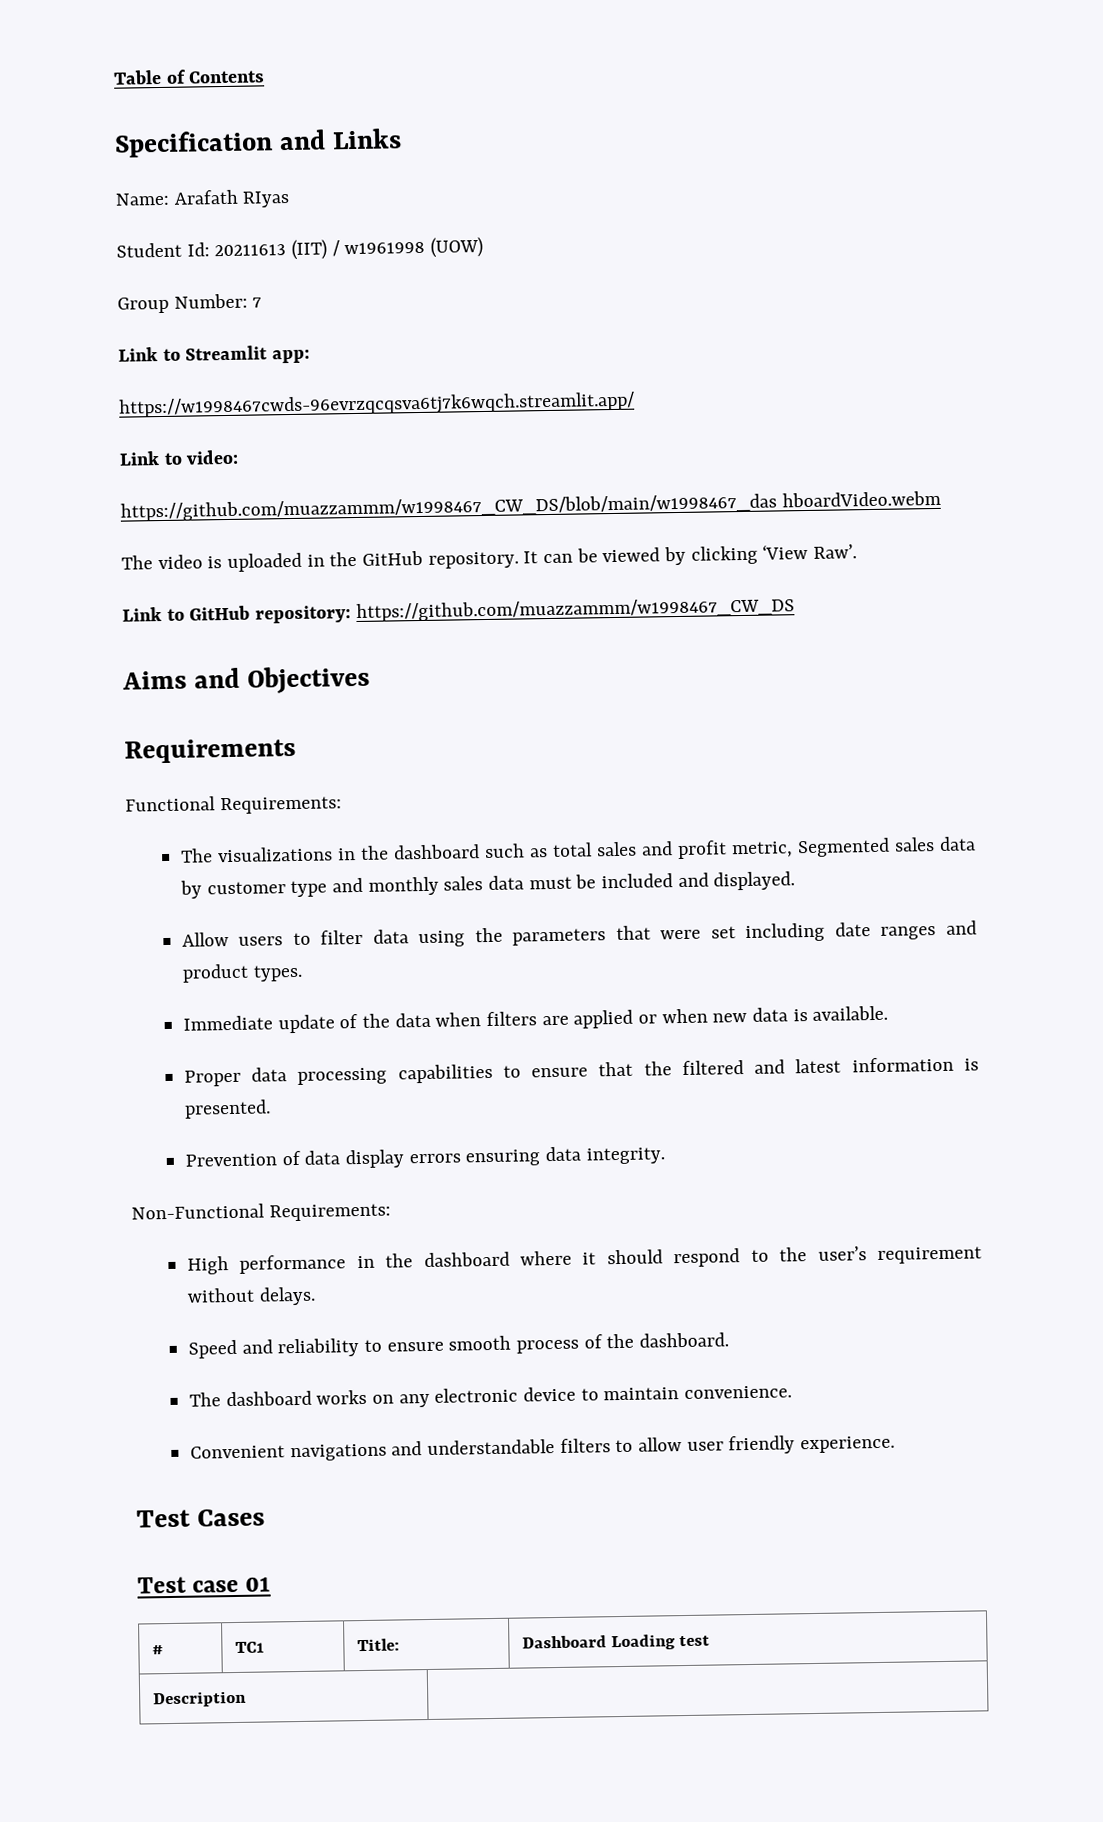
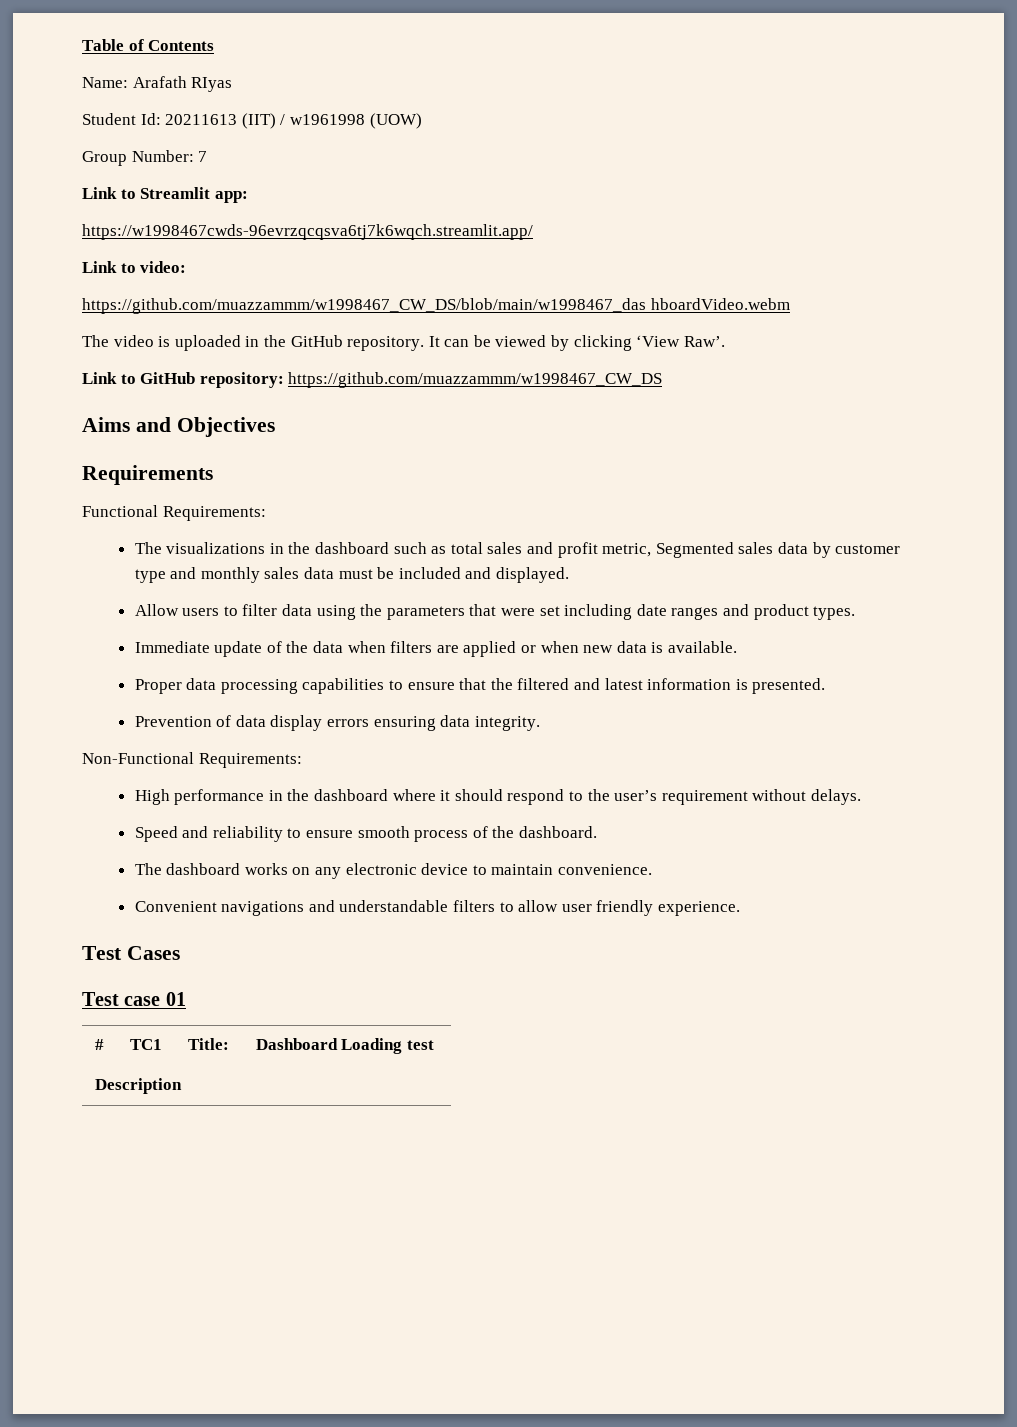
[114,128,402,158] // Specification and Links -> (215, 45) none

